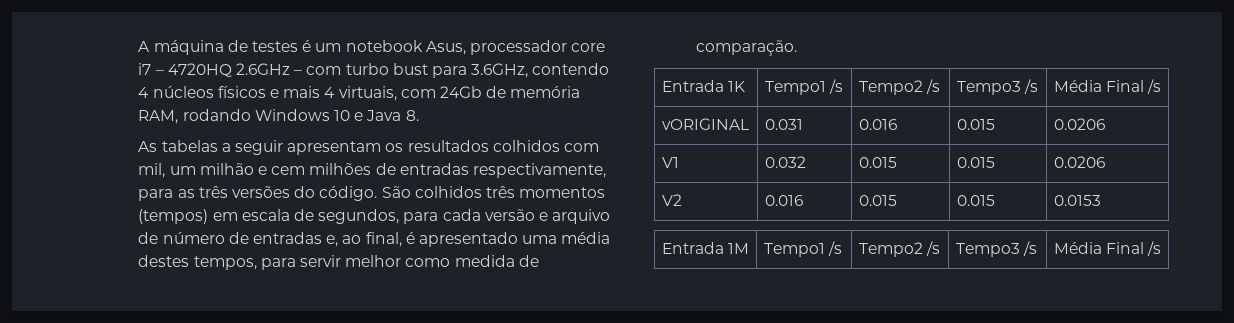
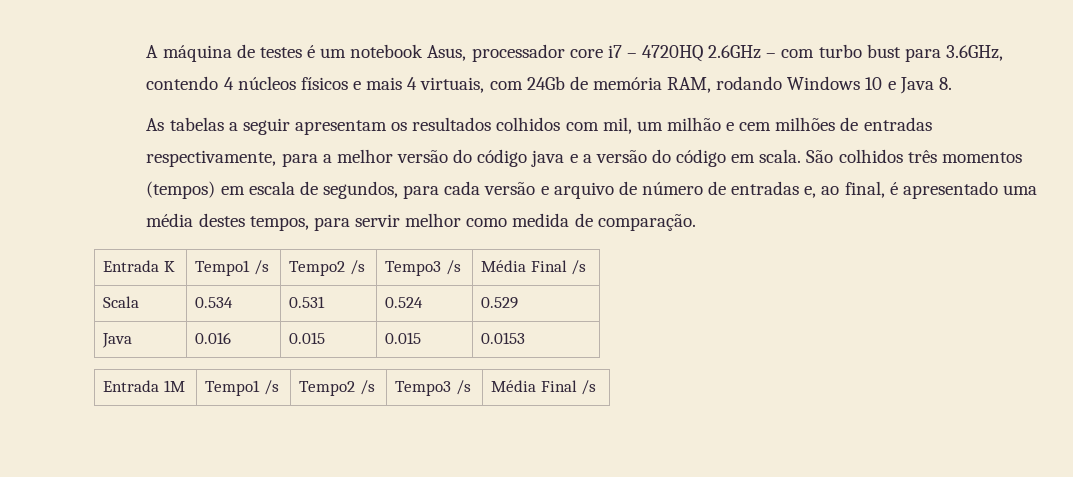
[177,186,378,201] as três versões do código. -> [322,149,802,167] a melhor versão do código java e a versão do código em scala.
[727,81,745,92] 1K -> [163,261,175,272] K
[661,118,749,130] [764,119,803,130] [858,119,897,130] [956,119,995,130] [1053,118,1105,130] [661,157,679,168] [764,156,806,168] [858,157,897,168] [956,157,995,168] [1053,156,1105,168] [661,194,682,206] vORIGINAL | 0.031 | 0.016 | 0.015 | 0.0206 // V1 | 0.032 | 0.015 | 0.015 | 0.0206 // V2 -> [103,296,140,308] [195,297,234,308] [289,296,326,308] [385,297,424,308] [481,297,519,309] [102,333,133,348] Scala | 0.534 | 0.531 | 0.524 | 0.529 // Java

